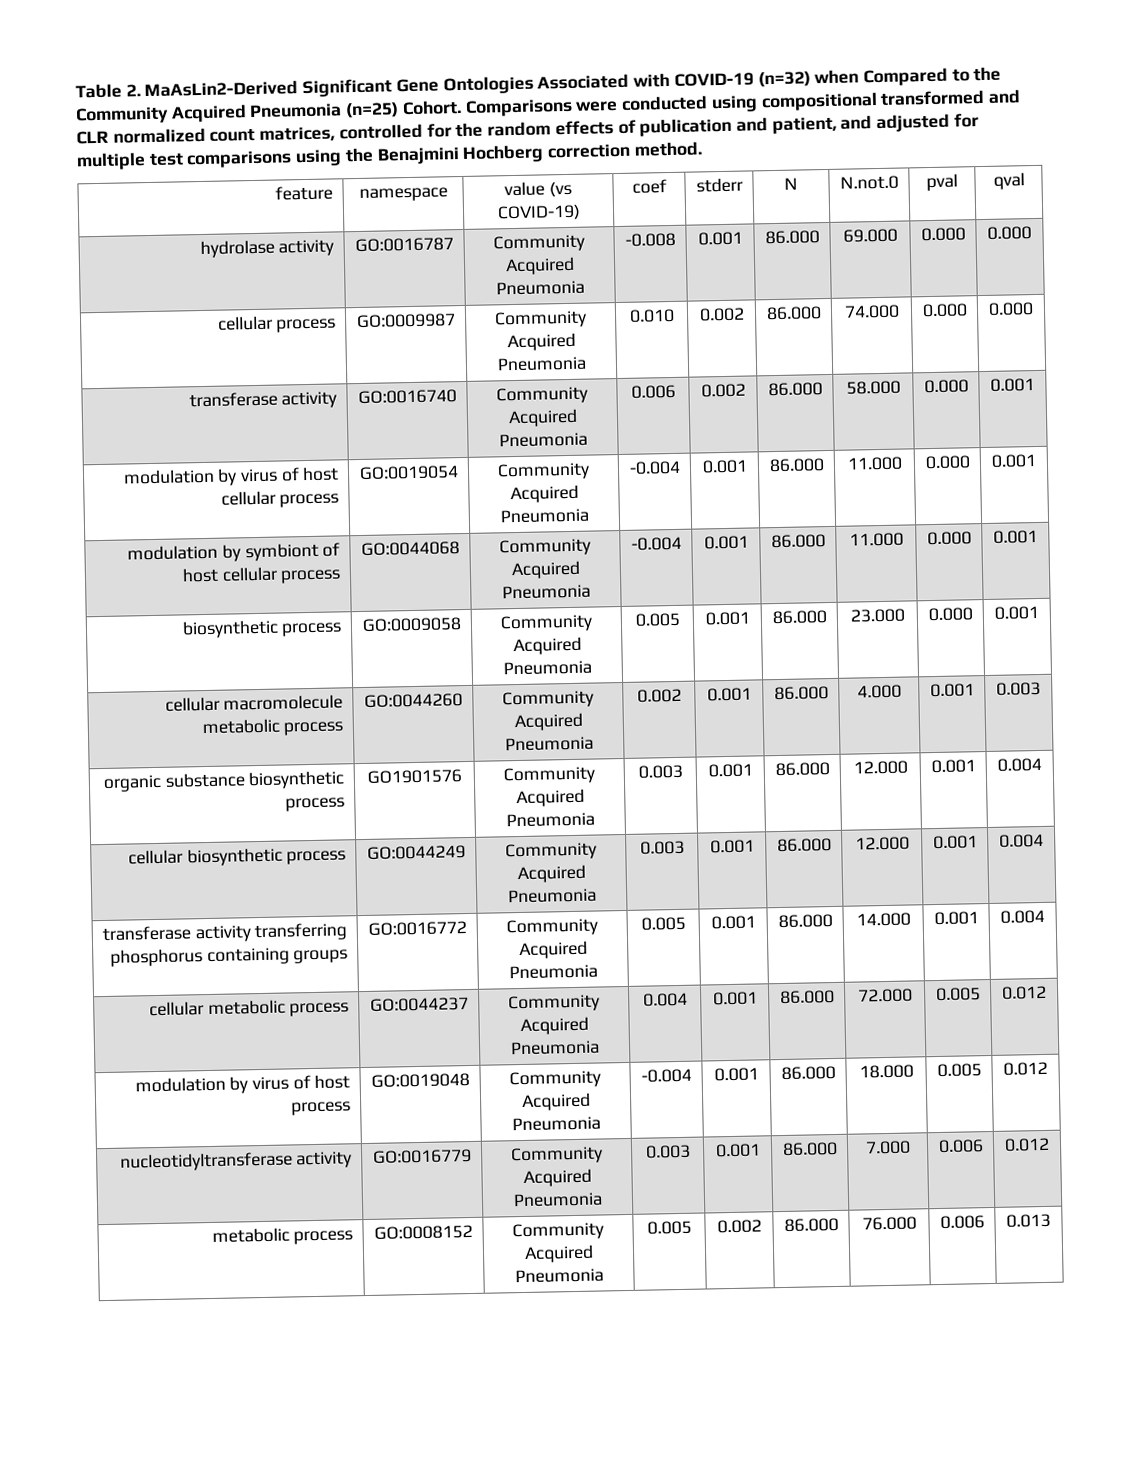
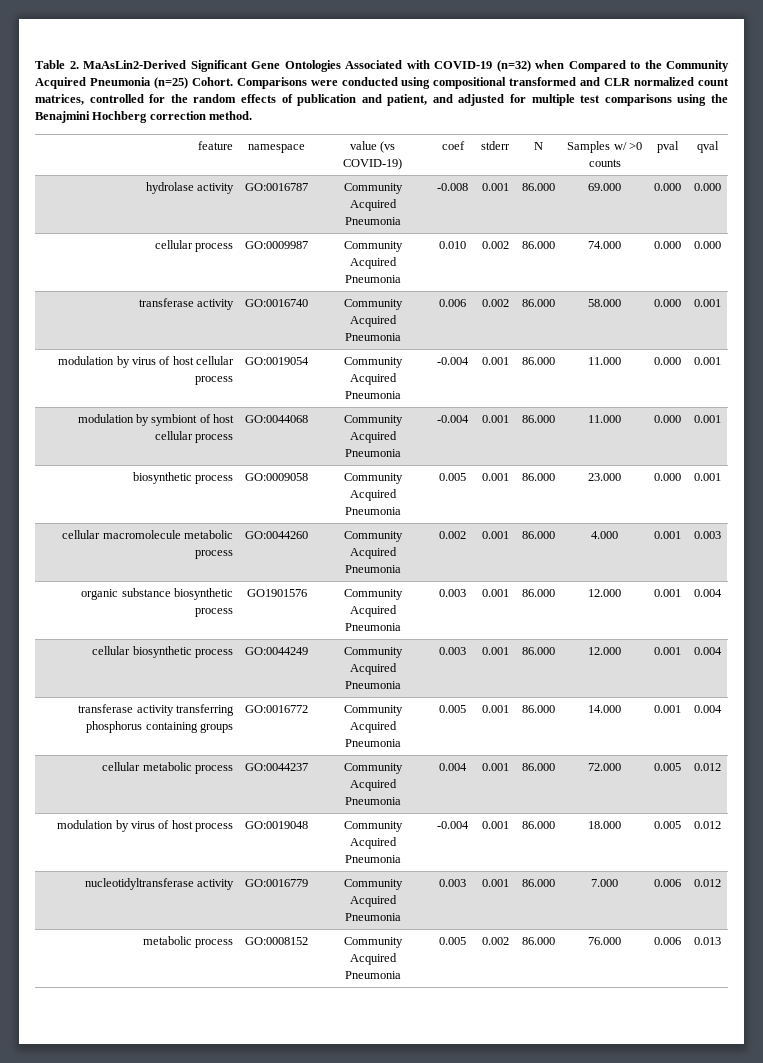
[839,175,899,190] N.not.0 -> [567,141,642,153] [588,159,621,167] Samples w/ >0 counts

